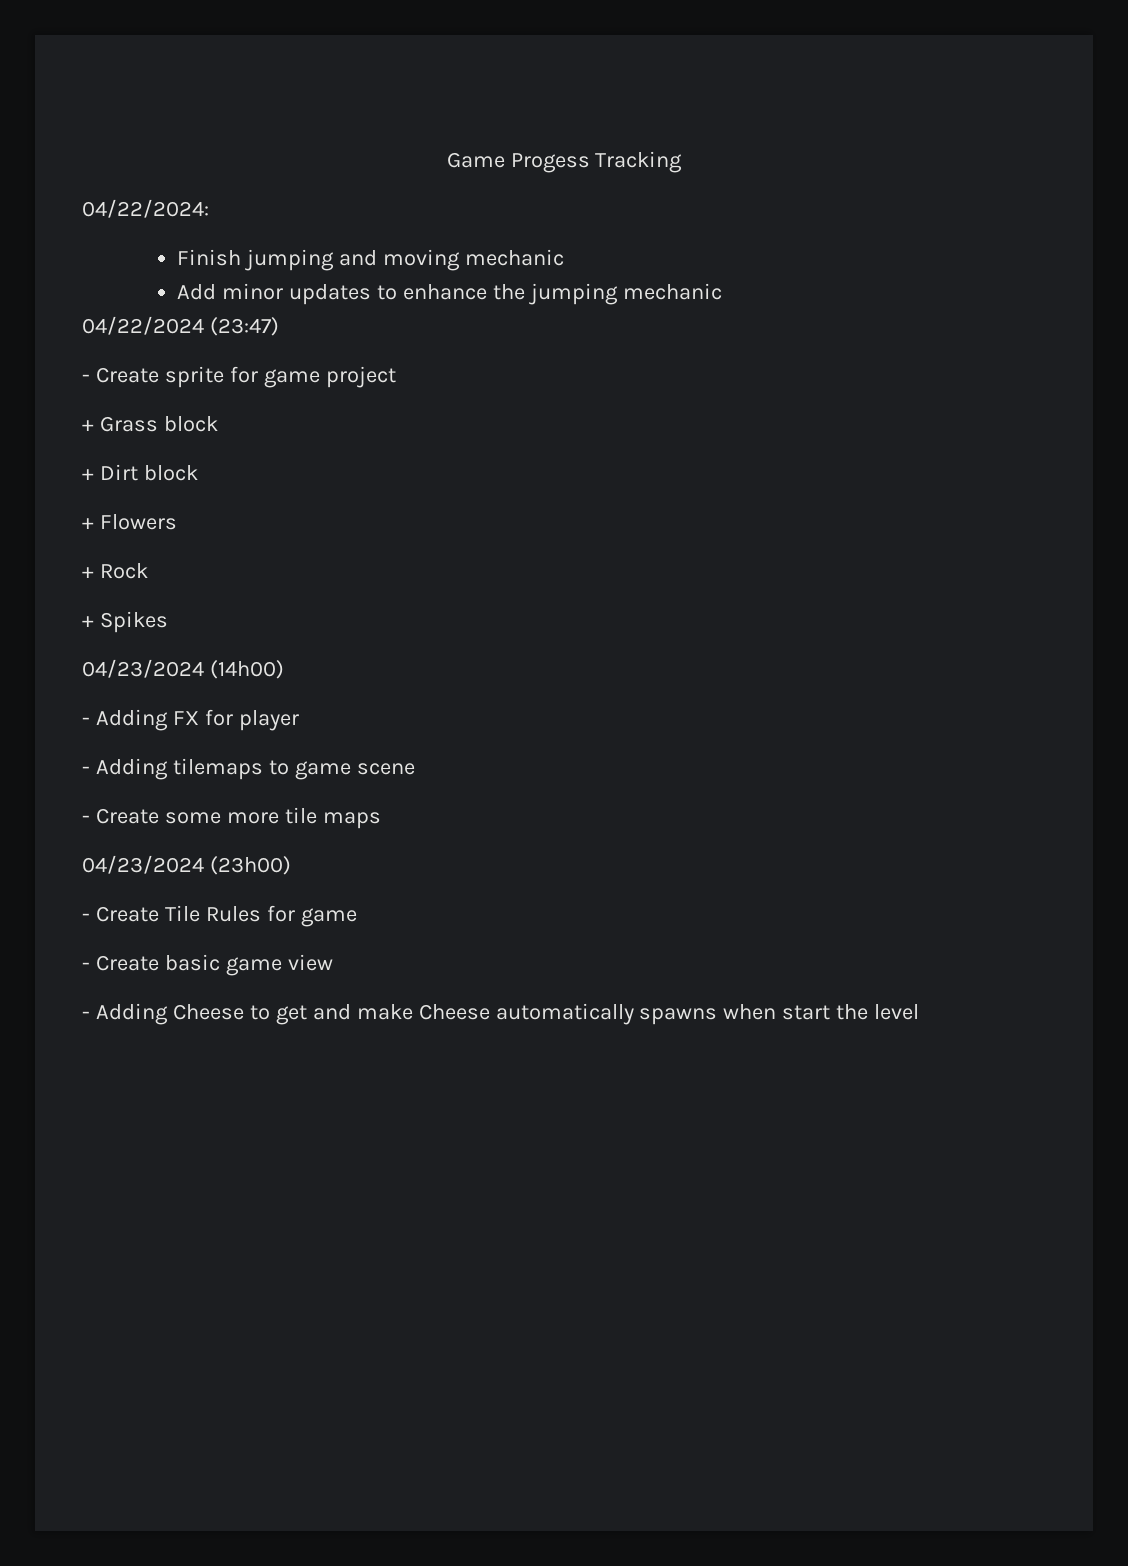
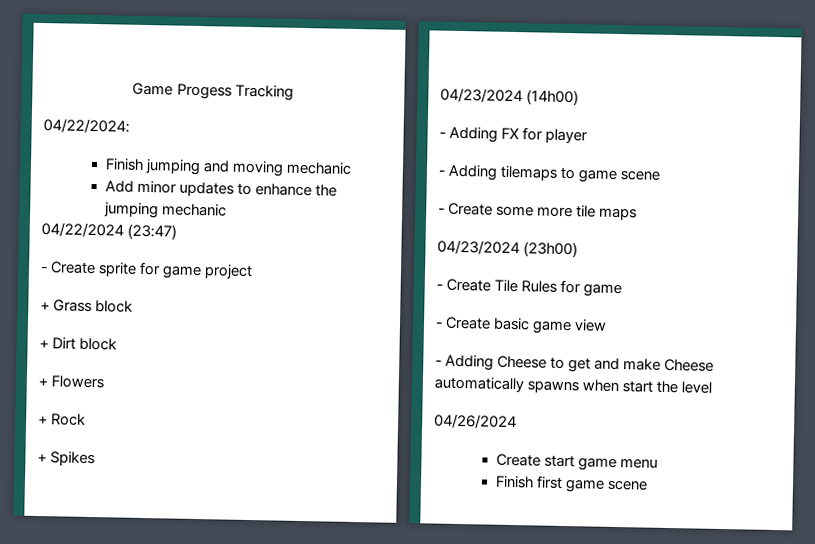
(920, 1012) none -> [434,413,517,430] [495,453,658,472] [494,475,648,493] // 04/26/2024 // Create start game menu // Finish first game scene

